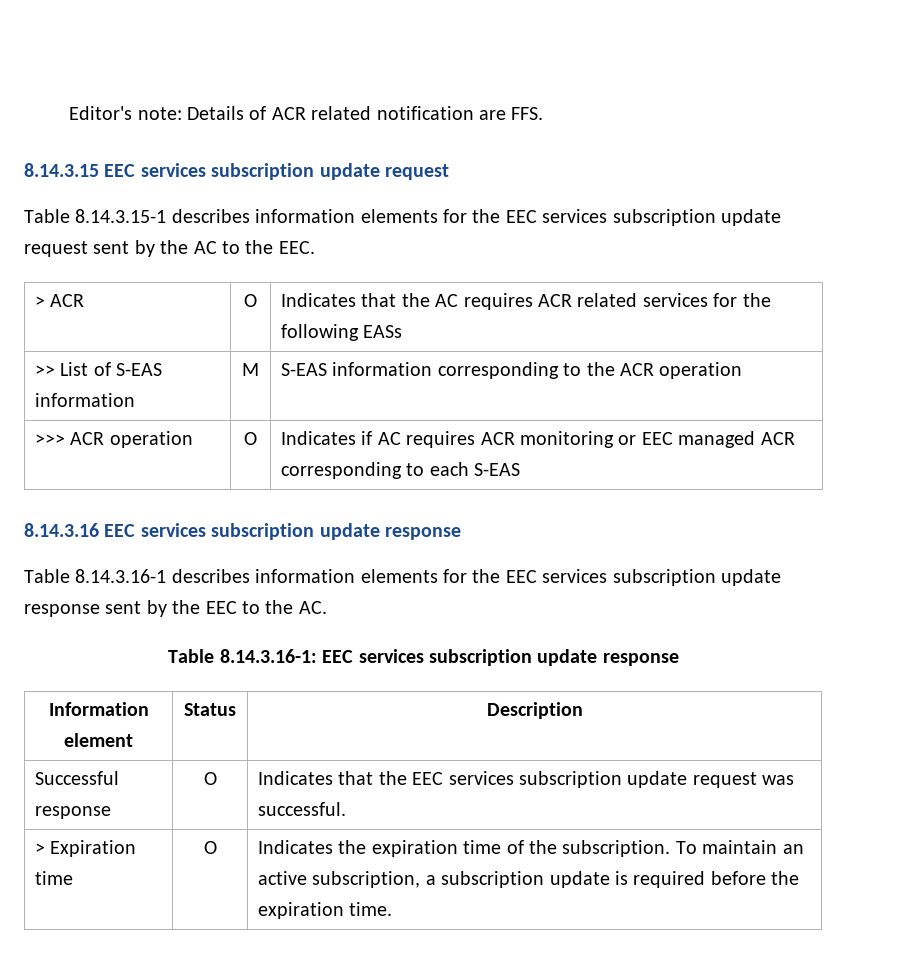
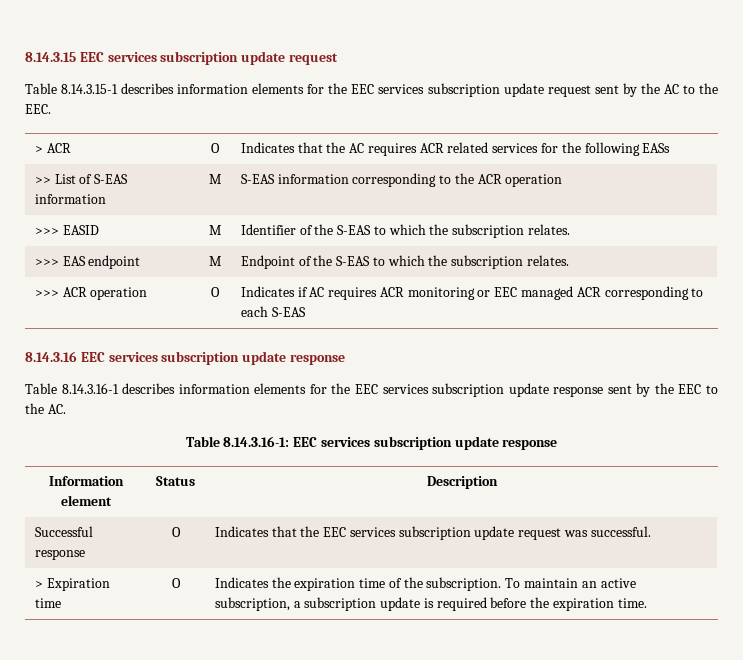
[69,106,544,120] Editor's note: Details of ACR related notification are FFS. // -> (25, 57) none
(743, 370) none -> [34,225,99,235] [209,225,222,235] [240,224,570,238] [34,255,141,269] [209,256,222,266] [240,255,569,269] // >>> EASID | M | Identifier of the S-EAS to which the subscription relates. // >>> EAS endpoint | M | Endpoint of the S-EAS to which the subscription relates.

